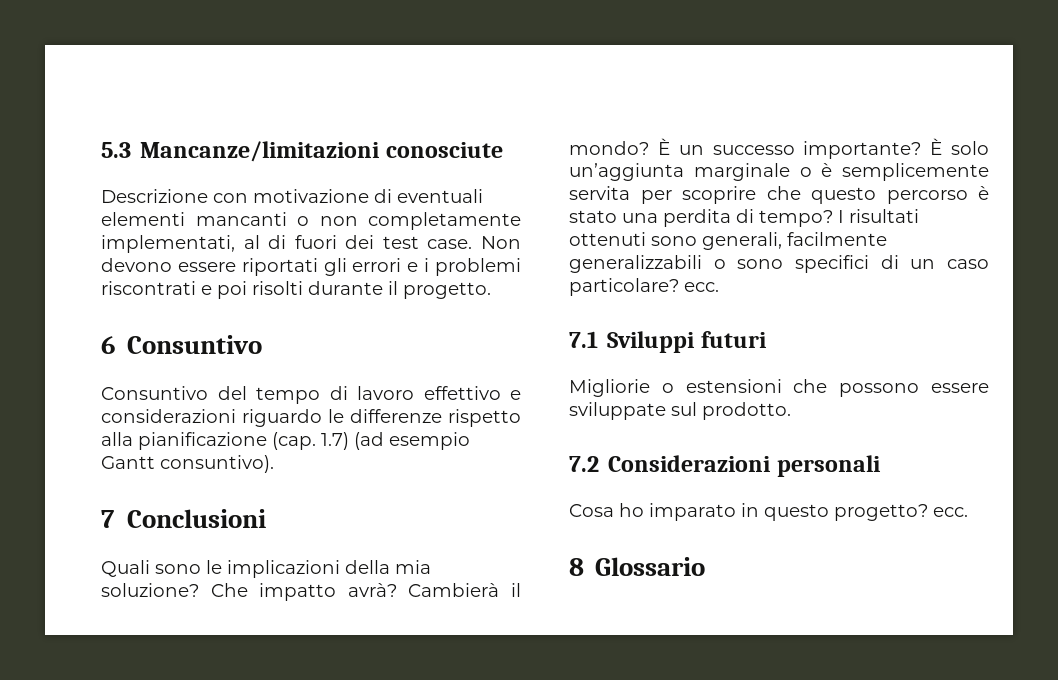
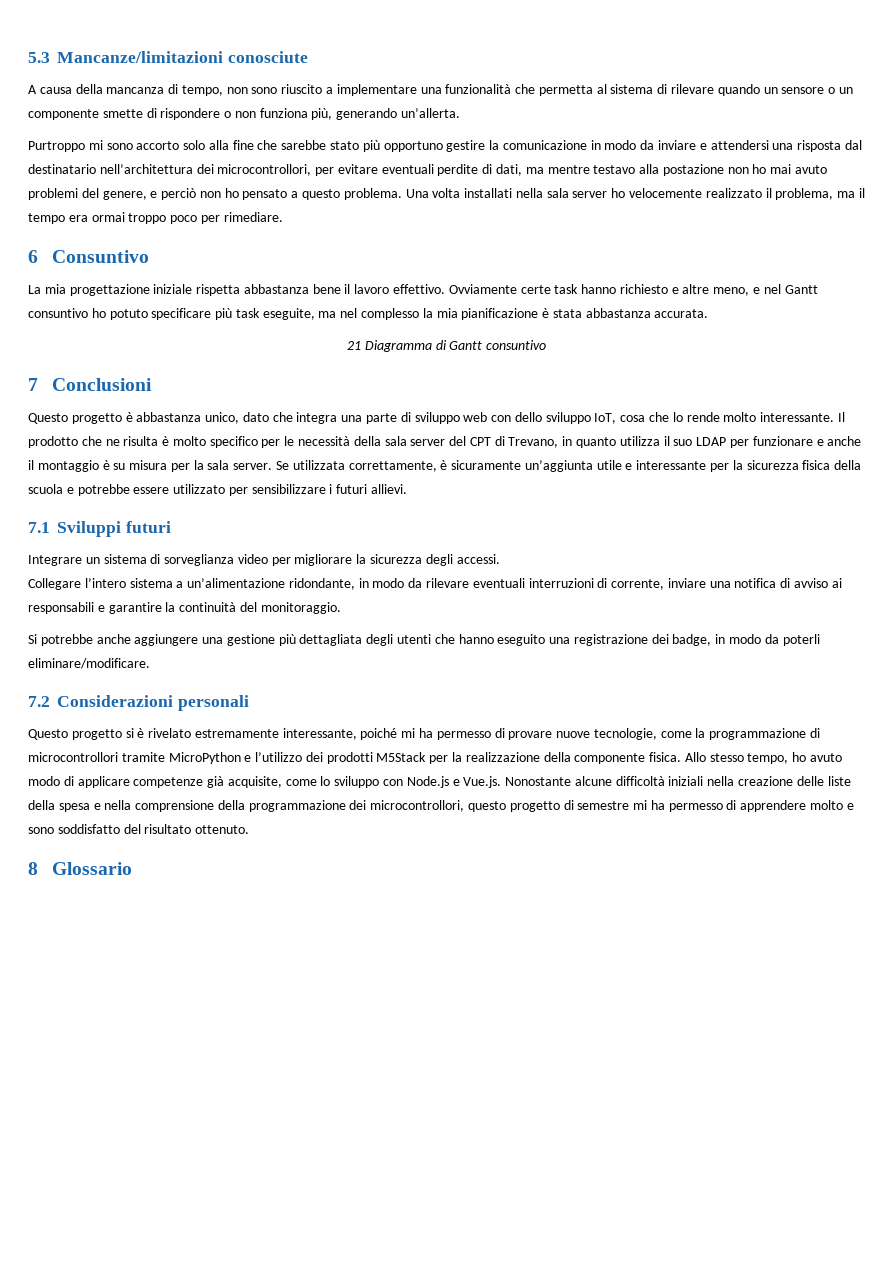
[101,189,483,203] [101,212,521,230] [101,235,521,253] [101,258,521,276] [101,281,491,299] [101,335,262,354] [101,386,521,404] [101,409,521,427] [101,432,470,450] [101,455,274,473] [101,509,266,528] [101,560,431,578] [101,583,521,601] [569,138,989,159] [569,163,989,181] [569,186,989,204] [569,209,919,227] [569,232,887,250] [569,255,989,273] [569,278,719,296] [569,331,767,353] [569,379,989,397] [569,402,791,420] [569,455,881,477] [569,503,968,521] Descrizione con motivazione di eventuali elementi mancanti o non completamente implementati, al di fuori dei test case. Non devono essere riportati gli errori e i problemi riscontrati e poi risolti durante il progetto. // 6 Consuntivo // Consuntivo del tempo di lavoro effettivo e considerazioni riguardo le differenze rispetto alla pianificazione (cap. 1.7) (ad esempio Gantt consuntivo). // 7 Conclusioni // Quali sono le implicazioni della mia soluzione? Che impatto avrà? Cambierà il mondo? È un successo importante? È solo un’aggiunta marginale o è semplicemente servita per scoprire che questo percorso è stato una perdita di tempo? I risultati ottenuti sono generali, facilmente generalizzabili o sono specifici di un caso particolare? ecc. // 7.1 Sviluppi futuri // Migliorie o estensioni che possono essere sviluppate sul prodotto. // 7.2 Considerazioni personali // Cosa ho imparato in questo progetto? ecc. -> [28,84,853,96] [28,108,461,120] [28,140,862,152] [28,164,828,176] [28,188,865,200] [28,212,283,224] [28,250,150,263] [28,284,818,296] [28,308,709,320] [346,340,547,352] [28,378,153,391] [28,412,845,424] [28,436,862,448] [28,460,862,472] [28,484,408,496] [28,521,171,537] [28,554,500,566] [28,578,842,590] [28,602,341,614] [28,634,820,646] [28,658,150,669] [28,695,249,711] [28,728,821,740] [28,752,843,764] [28,776,851,788] [28,800,854,812] [28,824,250,834] A causa della mancanza di tempo, non sono riuscito a implementare una funzionalità che permetta al sistema di rilevare quando un sensore o un componente smette di rispondere o non funziona più, generando un’allerta. // Purtroppo mi sono accorto solo alla fine che sarebbe stato più opportuno gestire la comunicazione in modo da inviare e attendersi una risposta dal destinatario nell’architettura dei microcontrollori, per evitare eventuali perdite di dati, ma mentre testavo alla postazione non ho mai avuto problemi del genere, e perciò non ho pensato a questo problema. Una volta installati nella sala server ho velocemente realizzato il problema, ma il tempo era ormai troppo poco per rimediare. // 6 Consuntivo // La mia progettazione iniziale rispetta abbastanza bene il lavoro effettivo. Ovviamente certe task hanno richiesto e altre meno, e nel Gantt consuntivo ho potuto specificare più task eseguite, ma nel complesso la mia pianificazione è stata abbastanza accurata. // 21 Diagramma di Gantt consuntivo // 7 Conclusioni // Questo progetto è abbastanza unico, dato che integra una parte di sviluppo web con dello sviluppo IoT, cosa che lo rende molto interessante. Il prodotto che ne risulta è molto specifico per le necessità della sala server del CPT di Trevano, in quanto utilizza il suo LDAP per funzionare e anche il montaggio è su misura per la sala server. Se utilizzata correttamente, è sicuramente un’aggiunta utile e interessante per la sicurezza fisica della scuola e potrebbe essere utilizzato per sensibilizzare i futuri allievi. // 7.1 Sviluppi futuri // Integrare un sistema di sorveglianza video per migliorare la sicurezza degli accessi. // Collegare l’intero sistema a un’alimentazione ridondante, in modo da rilevare eventuali interruzioni di corrente, inviare una notifica di avviso ai responsabili e garantire la continuità del monitoraggio. // Si potrebbe anche aggiungere una gestione più dettagliata degli utenti che hanno eseguito una registrazione dei badge, in modo da poterli eliminare/modificare. // 7.2 Considerazioni personali // Questo progetto si è rivelato estremamente interessante, poiché mi ha permesso di provare nuove tecnologie, come la programmazione di microcontrollori tramite MicroPython e l’utilizzo dei prodotti M5Stack per la realizzazione della componente fisica. Allo stesso tempo, ho avuto modo di applicare competenze già acquisite, come lo sviluppo con Node.js e Vue.js. Nonostante alcune difficoltà iniziali nella creazione delle liste della spesa e nella comprensione della programmazione dei microcontrollori, questo progetto di semestre mi ha permesso di apprendere molto e sono soddisfatto del risultato ottenuto.

